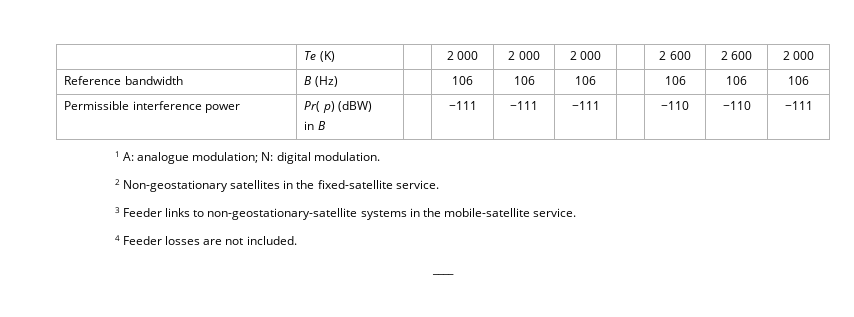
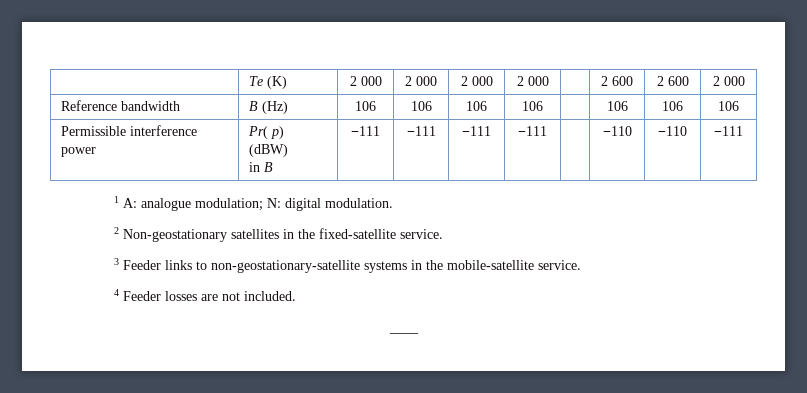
(335, 56) none -> [349,76,382,86] 2 000
(338, 81) none -> [355,101,376,111] 106
(326, 125) none -> [351,126,380,136] −111

